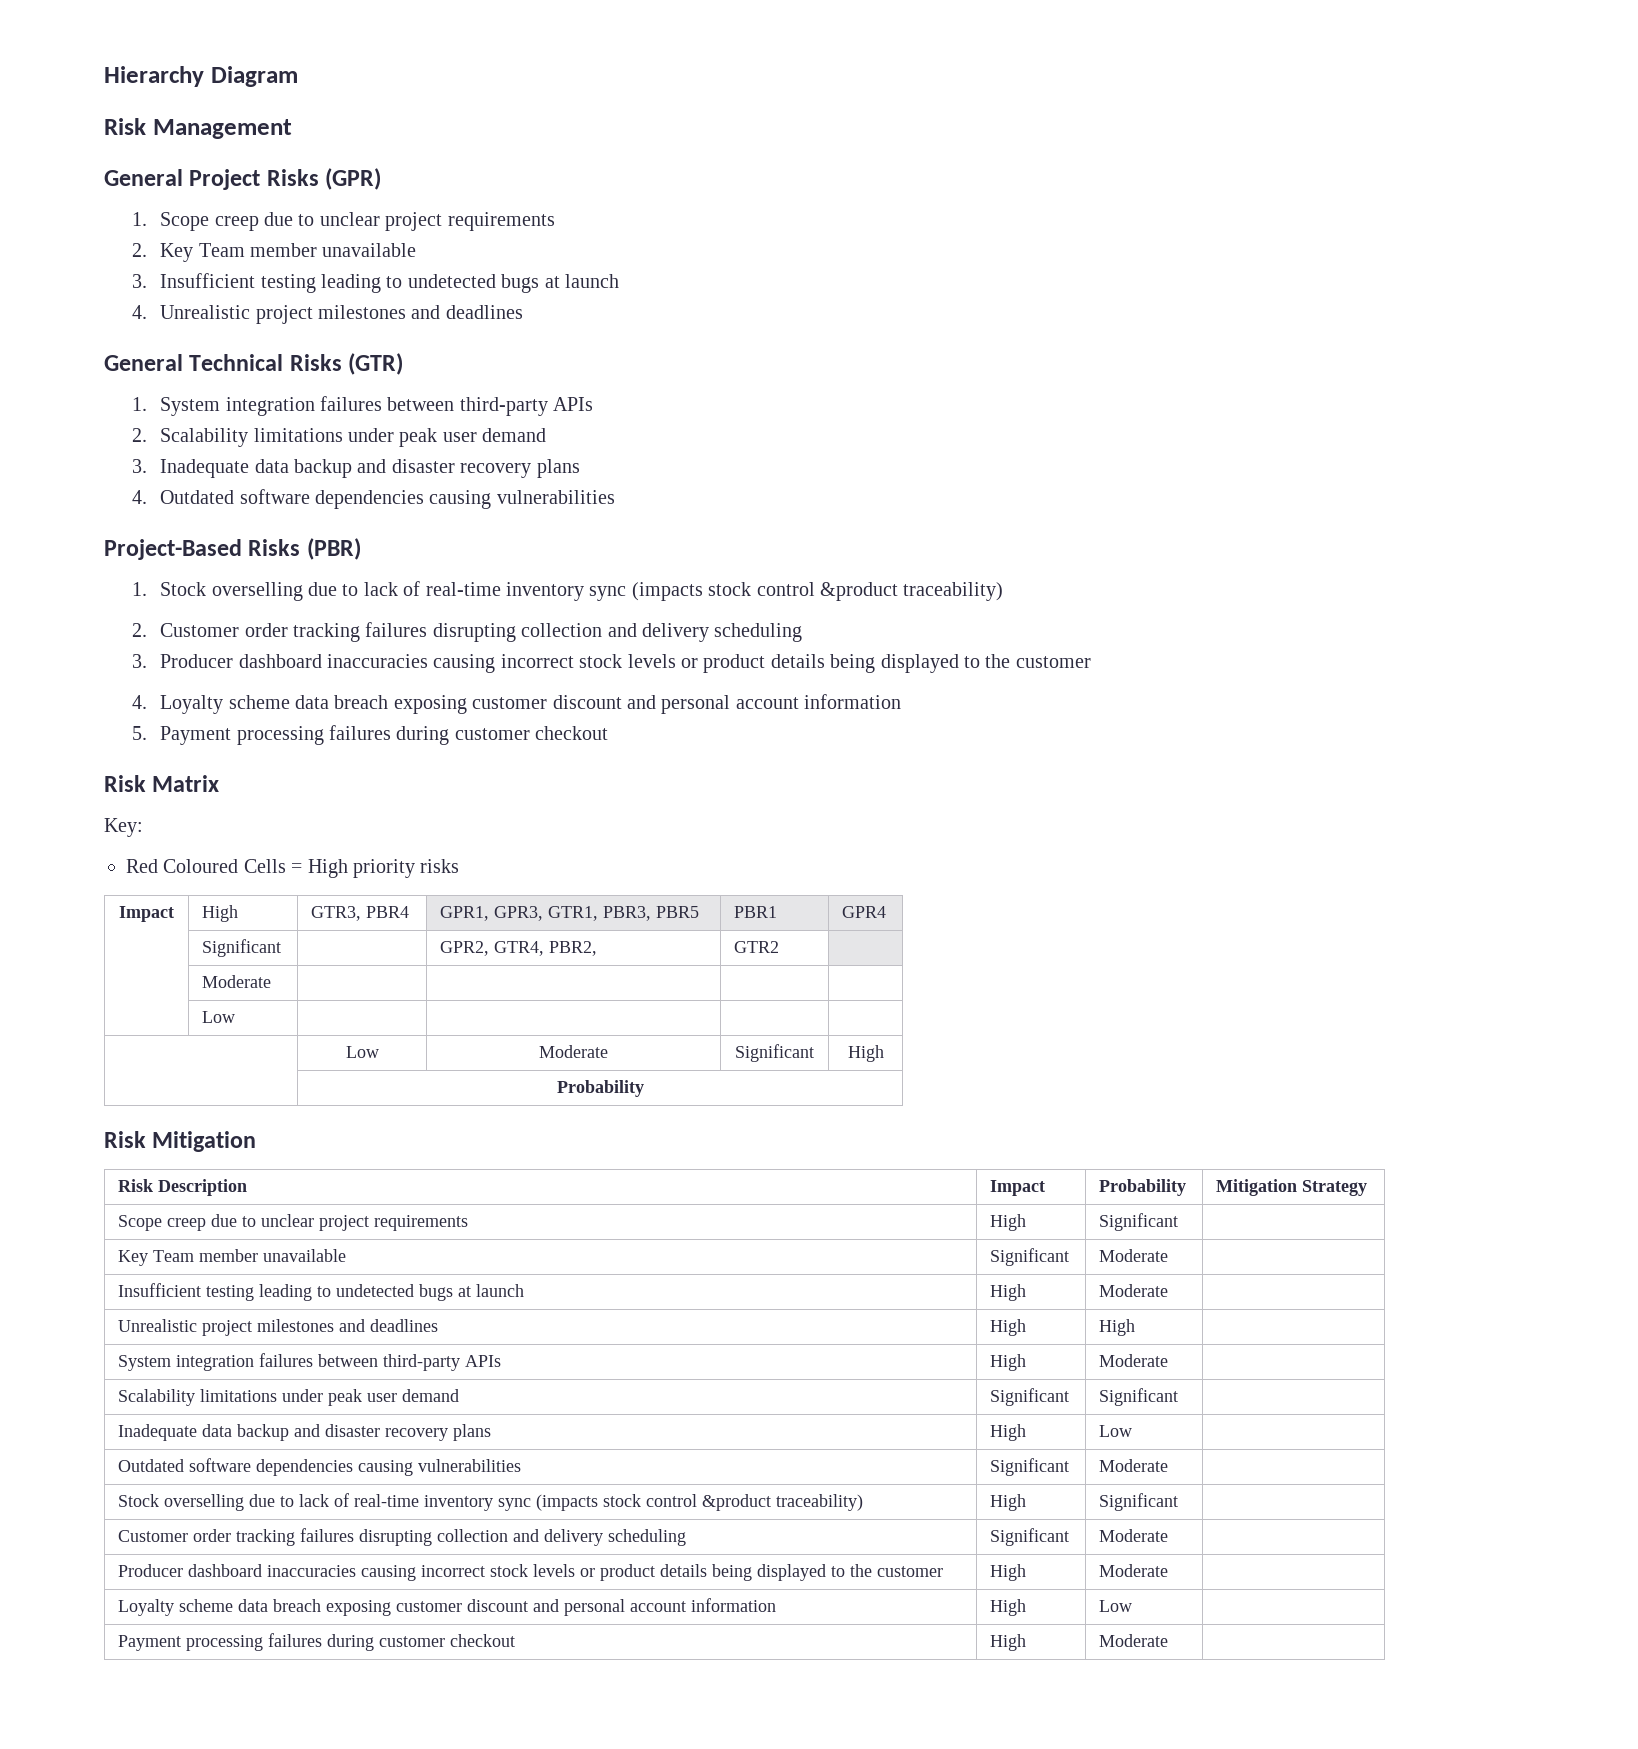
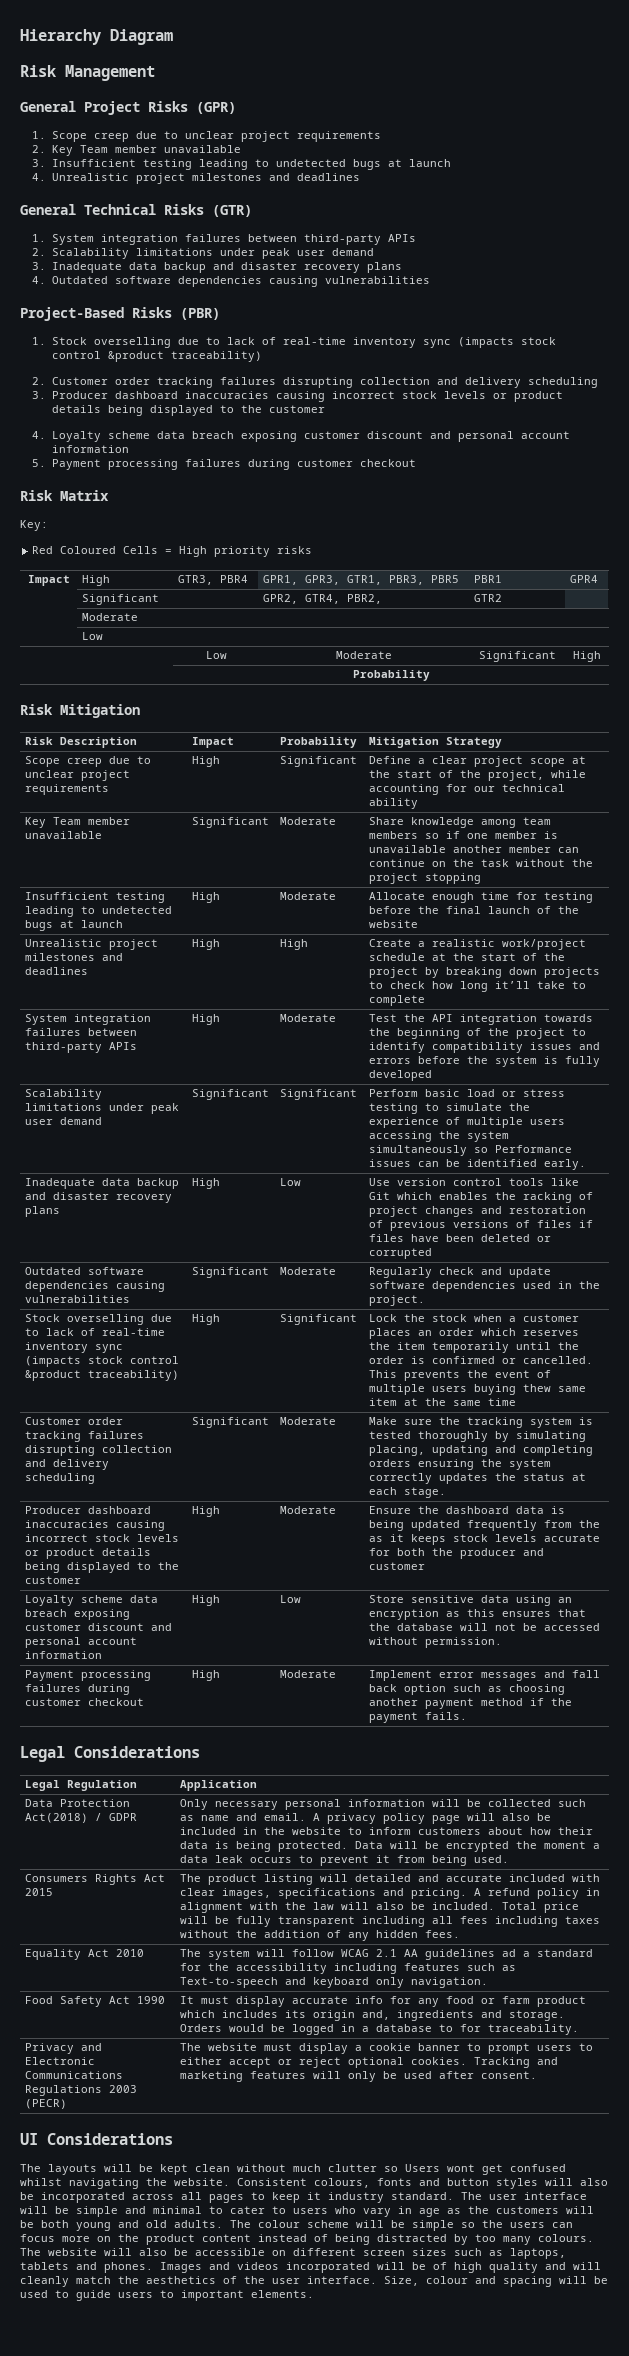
(1179, 1222) none -> [369,756,587,767] [369,770,587,781] [369,784,566,795] [369,798,419,809] Define a clear project scope at the start of the project, while accounting for our technical ability
(1169, 1255) none -> [369,817,552,828] [369,831,559,839] [369,845,580,853] [369,859,594,867] [369,873,482,884] Share knowledge among team members so if one member is unavailable another member can continue on the task without the project stopping
(1169, 1290) none -> [369,892,594,903] [369,906,580,914] [369,920,419,928] Allocate enough time for testing before the final launch of the website
(1136, 1327) none -> [369,939,587,950] [369,953,566,961] [369,967,601,978] [369,981,587,992] [369,995,426,1006] Create a realistic work/project schedule at the start of the project by breaking down projects to check how long it’ll take to complete
(1169, 1360) none -> [369,1014,594,1025] [369,1028,587,1039] [369,1042,601,1053] [369,1056,601,1067] [369,1070,433,1081] Test the API integration towards the beginning of the project to identify compatibility issues and errors before the system is fully developed
(1179, 1397) none -> [369,1089,566,1097] [369,1103,531,1114] [369,1117,566,1128] [369,1131,510,1142] [369,1145,573,1156] [369,1159,587,1170] Perform basic load or stress testing to simulate the experience of multiple users accessing the system simultaneously so Performance issues can be identified early.
(1133, 1431) none -> [369,1178,580,1186] [369,1192,594,1203] [369,1206,587,1217] [369,1220,594,1231] [369,1234,552,1242] [369,1248,433,1259] Use version control tools like Git which enables the racking of project changes and restoration of previous versions of files if files have been deleted or corrupted
(1169, 1465) none -> [369,1267,552,1278] [369,1281,601,1292] [369,1295,426,1306] Regularly check and update software dependencies used in the project.
(1179, 1502) none -> [369,1314,580,1322] [369,1328,580,1339] [369,1342,580,1353] [369,1356,594,1364] [369,1370,552,1381] [369,1384,587,1395] [369,1398,517,1406] Lock the stock when a customer places an order which reserves the item temporarily until the order is confirmed or cancelled. This prevents the event of multiple users buying thew same item at the same time
(1169, 1535) none -> [369,1417,594,1428] [369,1431,587,1442] [369,1445,594,1456] [369,1459,552,1470] [369,1473,587,1484] [369,1487,447,1498] Make sure the tracking system is tested thoroughly by simulating placing, updating and completing orders ensuring the system correctly updates the status at each stage.
(1169, 1570) none -> [369,1506,566,1514] [369,1520,601,1531] [369,1534,601,1545] [369,1548,545,1559] [369,1562,426,1570] Ensure the dashboard data is being updated frequently from the as it keeps stock levels accurate for both the producer and customer
(1133, 1606) none -> [369,1595,573,1606] [369,1609,587,1620] [369,1623,601,1631] [369,1637,503,1648] Store sensitive data using an encryption as this ensures that the database will not be accessed without permission.
(1169, 1640) none -> [369,1670,601,1681] [369,1684,566,1695] [369,1698,573,1709] [369,1712,468,1723] [20,1746,200,1762] [25,1780,138,1791] [180,1780,258,1791] [25,1799,131,1807] [25,1813,138,1823] [180,1799,587,1810] [180,1813,552,1824] [180,1827,594,1835] [180,1841,601,1852] [180,1855,510,1866] [25,1874,166,1885] [25,1888,54,1896] [180,1874,601,1885] [180,1888,601,1899] [180,1902,580,1913] [180,1916,601,1927] [180,1930,461,1941] [25,1949,145,1960] [180,1949,594,1960] [180,1963,517,1974] [180,1977,489,1988] [25,1996,166,2007] [180,1996,587,2007] [180,2010,566,2021] [180,2024,580,2035] [25,2043,103,2054] [25,2057,96,2065] [25,2071,124,2079] [25,2085,138,2096] [25,2099,68,2109] [180,2043,594,2054] [180,2057,559,2068] [180,2071,538,2082] [20,2133,173,2145] [20,2164,566,2175] [20,2178,608,2189] [20,2192,587,2203] [20,2206,594,2217] [20,2220,573,2231] [20,2234,594,2245] [20,2248,566,2259] [20,2262,601,2273] [20,2276,608,2287] [20,2290,314,2301] Implement error messages and fall back option such as choosing another payment method if the payment fails. // Legal Considerations // Legal Regulation | Application // Data Protection Act(2018) / GDPR | Only necessary personal information will be collected such as name and email. A privacy policy page will also be included in the website to inform customers about how their data is being protected. Data will be encrypted the moment a data leak occurs to prevent it from being used. // Consumers Rights Act 2015 | The product listing will detailed and accurate included with clear images, specifications and pricing. A refund policy in alignment with the law will also be included. Total price will be fully transparent including all fees including taxes without the addition of any hidden fees. // Equality Act 2010 | The system will follow WCAG 2.1 AA guidelines ad a standard for the accessibility including features such as Text-to-speech and keyboard only navigation. // Food Safety Act 1990 | It must display accurate info for any food or farm product which includes its origin and, ingredients and storage. Orders would be logged in a database to for traceability. // Privacy and Electronic Communications Regulations 2003 (PECR) | The website must display a cookie banner to prompt users to either accept or reject optional cookies. Tracking and marketing features will only be used after consent. // UI Considerations // The layouts will be kept clean without much clutter so Users wont get confused whilst navigating the website. Consistent colours, fonts and button styles will also be incorporated across all pages to keep it industry standard. The user interface will be simple and minimal to cater to users who vary in age as the customers will be both young and old adults. The colour scheme will be simple so the users can focus more on the product content instead of being distracted by too many colours. The website will also be accessible on different screen sizes such as laptops, tablets and phones. Images and videos incorporated will be of high quality and will cleanly match the aesthetics of the user interface. Size, colour and spacing will be used to guide users to important elements.

